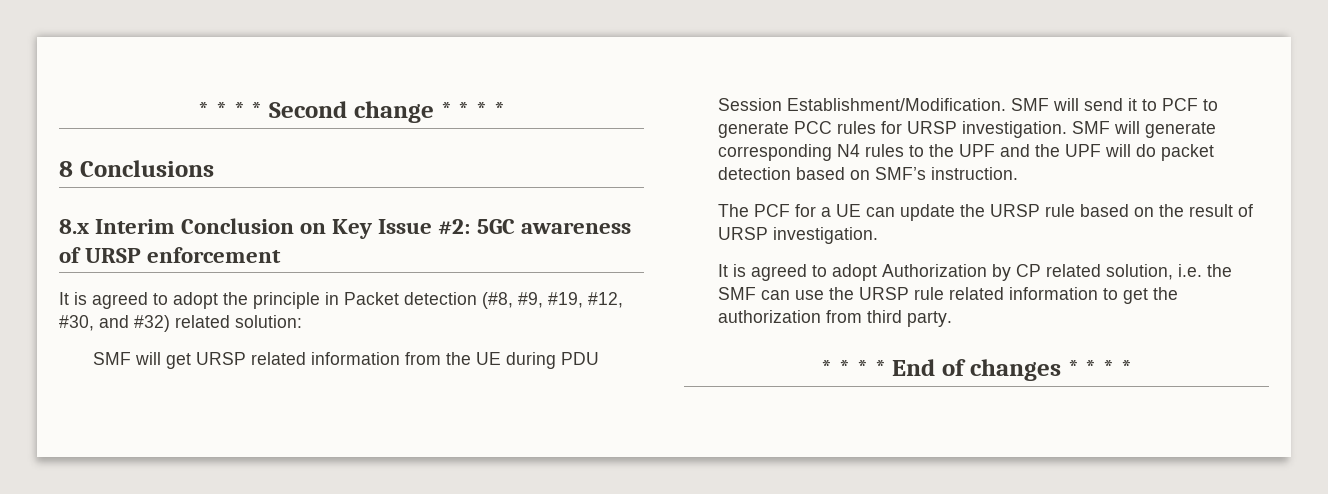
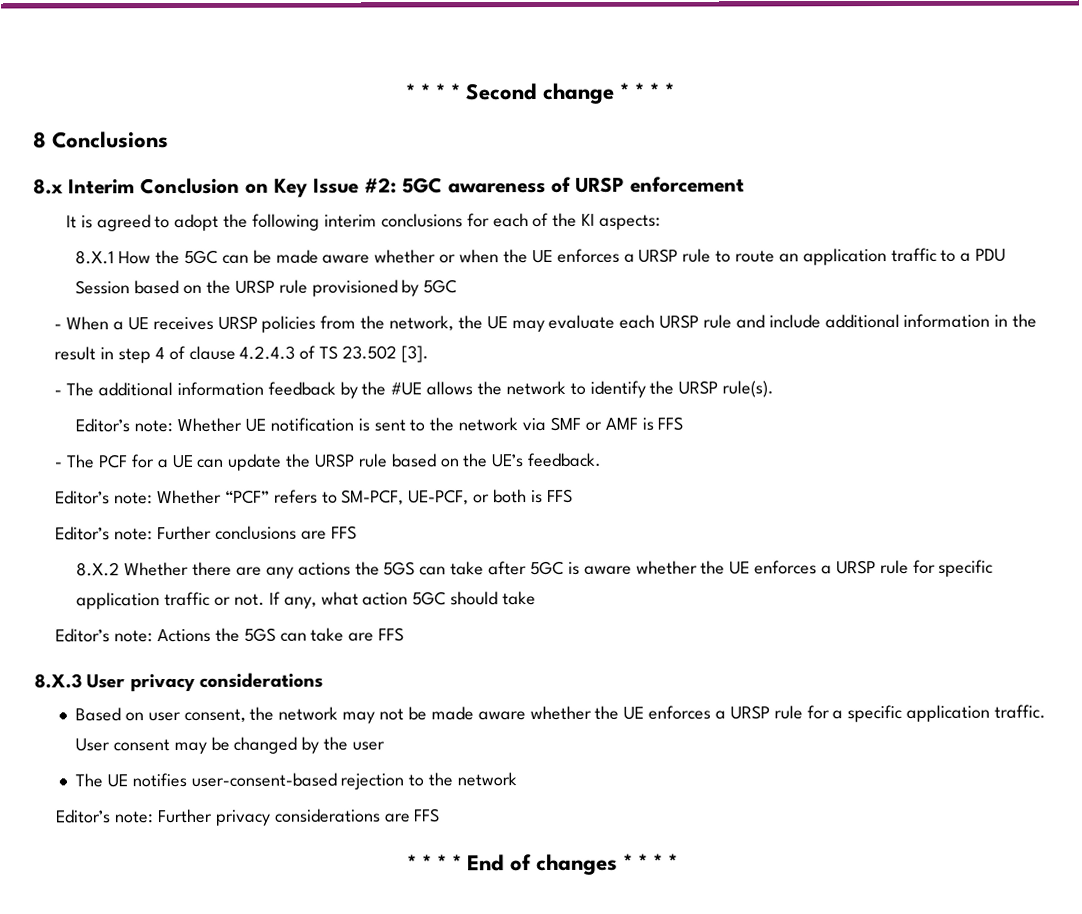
[253,292,623,309] [59,315,302,332] [92,352,599,369] [717,98,1218,111] [717,121,1216,138] [717,144,1214,161] [717,167,1018,180] principle in Packet detection (#8, #9, #19, #12, #30, and #32) related solution: // SMF will get URSP related information from the UE during PDU Session Establishment/Modification. SMF will send it to PCF to generate PCC rules for URSP investigation. SMF will generate corresponding N4 rules to the UPF and the UPF will do packet detection based on SMF’s instruction. // -> [252,212,661,231] [75,247,1007,266] [75,279,458,297] [54,313,1038,333] [54,345,429,364] [54,380,775,399] [75,416,684,433] [55,462,64,468] following interim conclusions for each of the KI aspects: // 8.X.1 How the 5GC can be made aware whether or when the UE enforces a URSP rule to route an application traffic to a PDU Session based on the URSP rule provisioned by 5GC // - When a UE receives URSP policies from the network, the UE may evaluate each URSP rule and include additional information in the result in step 4 of clause 4.2.4.3 of TS 23.502 [3]. // - The additional information feedback by the #UE allows the network to identify the URSP rule(s). // Editor’s note: Whether UE notification is sent to the network via SMF or AMF is FFS // -
[1188,204,1253,217] [717,227,878,244] [717,264,1232,281] [717,287,1178,304] [717,310,952,327] result of URSP investigation. // It is agreed to adopt Authorization by CP related solution, i.e. the SMF can use the URSP rule related information to get the authorization from third party. -> [491,452,603,468] [55,488,573,506] [55,525,357,541] [76,559,994,579] [76,591,537,610] [55,627,405,643] [34,672,323,693] [75,704,1046,724] [75,736,386,755] [75,772,518,790] [55,808,441,826] UE’s feedback. // Editor’s note: Whether “PCF” refers to SM-PCF, UE-PCF, or both is FFS // Editor’s note: Further conclusions are FFS // 8.X.2 Whether there are any actions the 5GS can take after 5GC is aware whether the UE enforces a URSP rule for specific application traffic or not. If any, what action 5GC should take // Editor’s note: Actions the 5GS can take are FFS // 8.X.3 User privacy considerations // Based on user consent, the network may not be made aware whether the UE enforces a URSP rule for a specific application traffic. User consent may be changed by the user // The UE notifies user-consent-based rejection to the network // Editor’s note: Further privacy considerations are FFS

